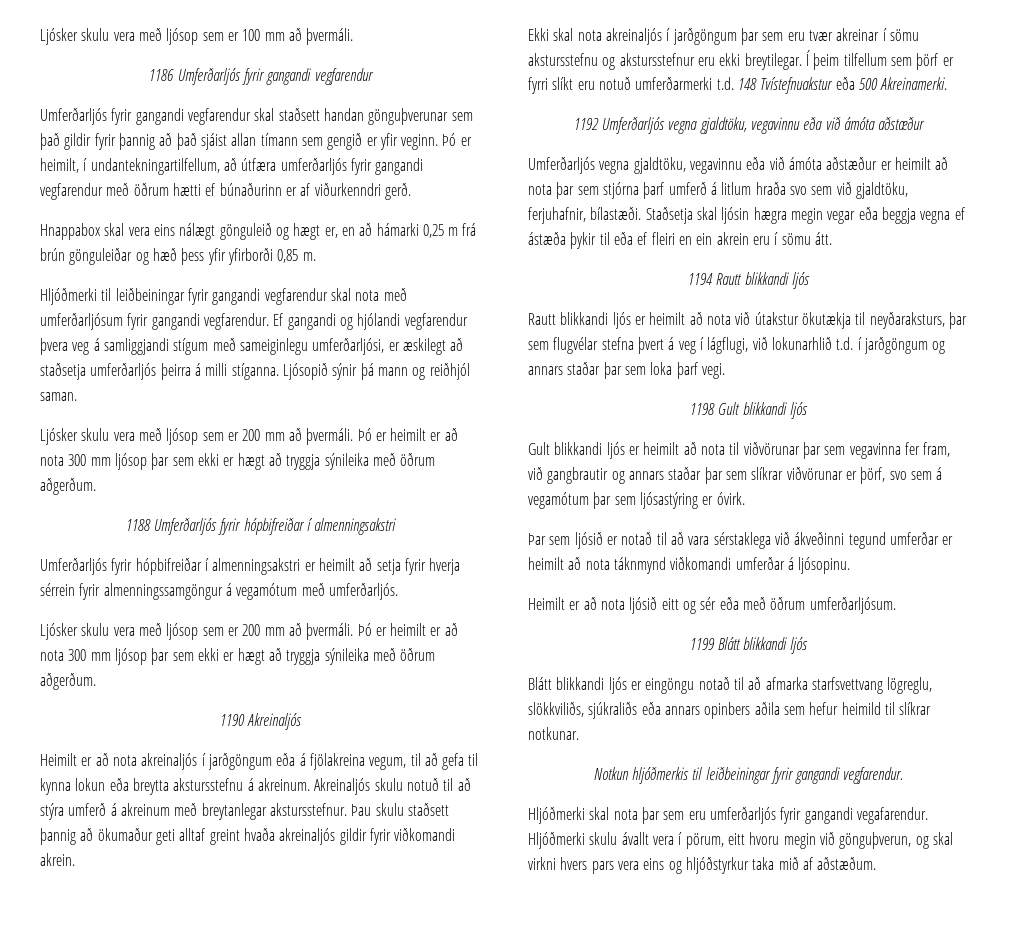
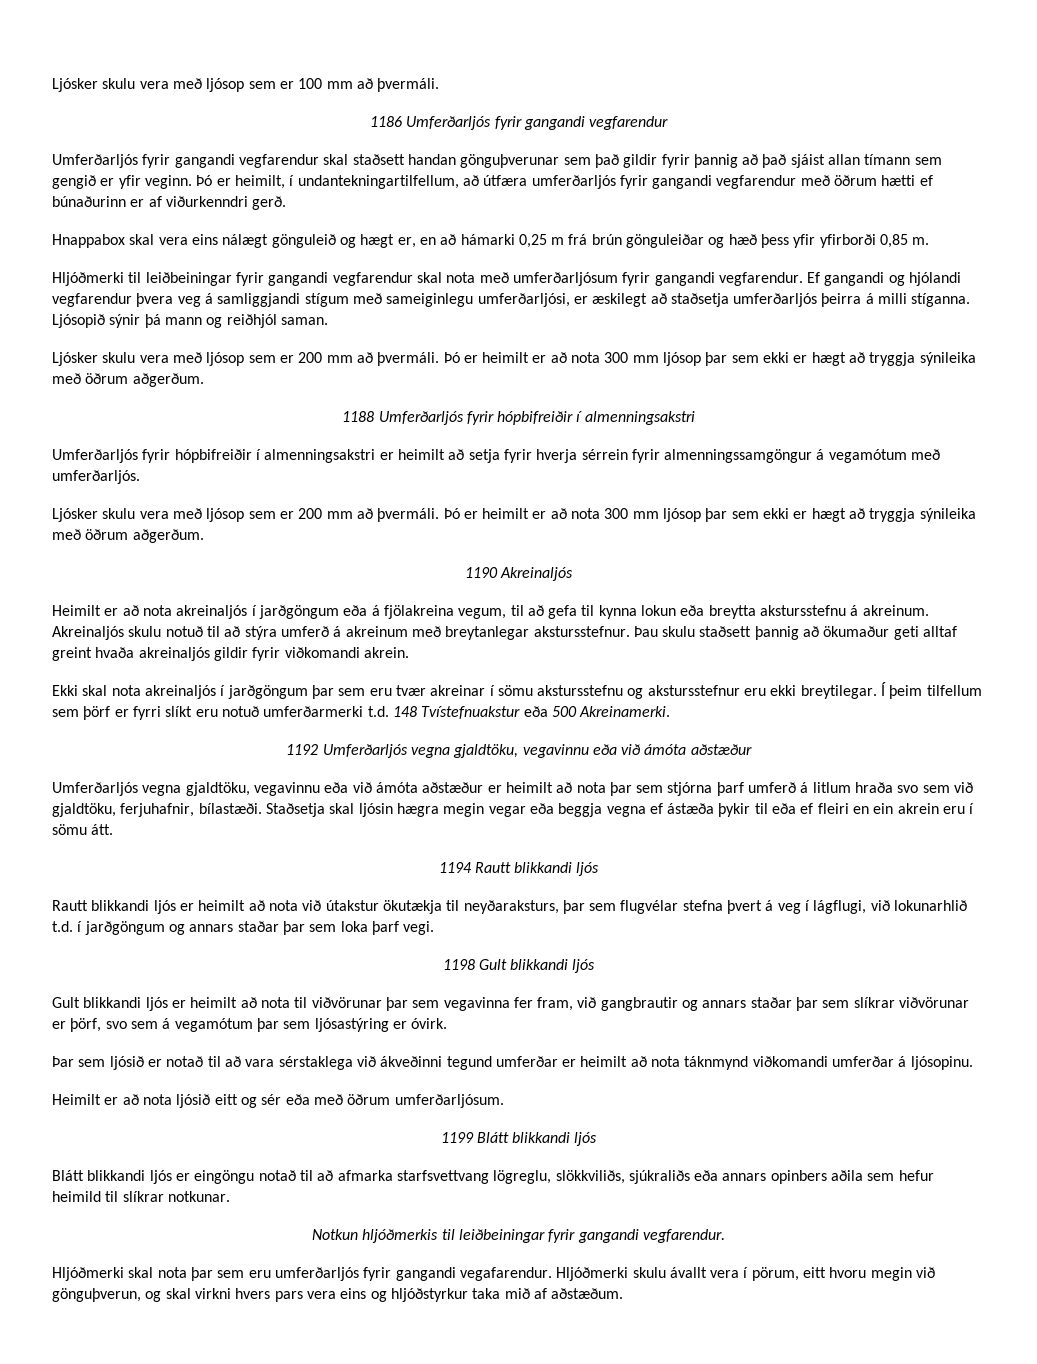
[243,518,305,535] hópbifreiðar -> [497,411,574,425] hópbifreiðir
[135,558,202,575] hópbifreiðar -> [174,449,252,463] hópbifreiðir

